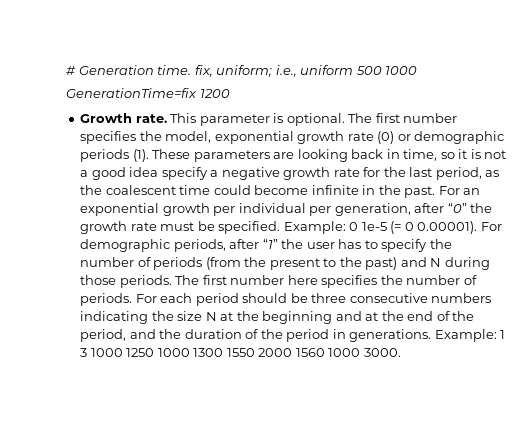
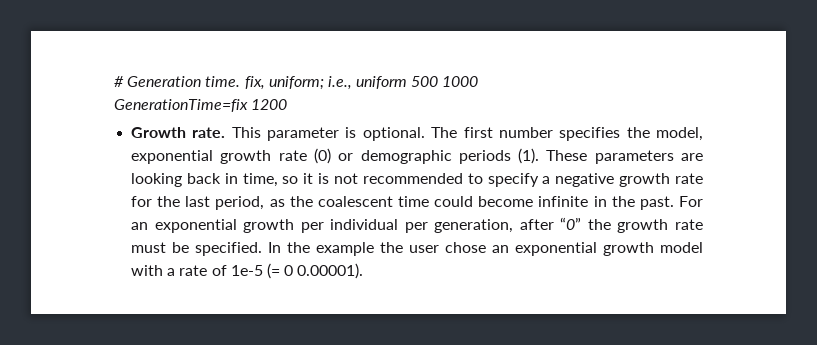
[80,167,159,180] a good idea -> [362,173,483,184] recommended to
[283,221,502,234] [80,239,452,252] [80,257,490,270] [80,275,477,288] [80,293,492,306] [80,311,475,324] [80,329,506,342] [80,348,401,357] Example: 0 1e-5 (= 0 0.00001). For demographic periods, after “1” the user has to specify the number of periods (from the present to the past) and N during those periods. The first number here specifies the number of periods. For each period should be three consecutive numbers indicating the size N at the beginning and at the end of the period, and the duration of the period in generations. Example: 1 3 1000 1250 1000 1300 1550 2000 1560 1000 3000. -> [268,242,703,256] [131,263,364,279] In the example the user chose an exponential growth model with a rate of 1e-5 (= 0 0.00001).

